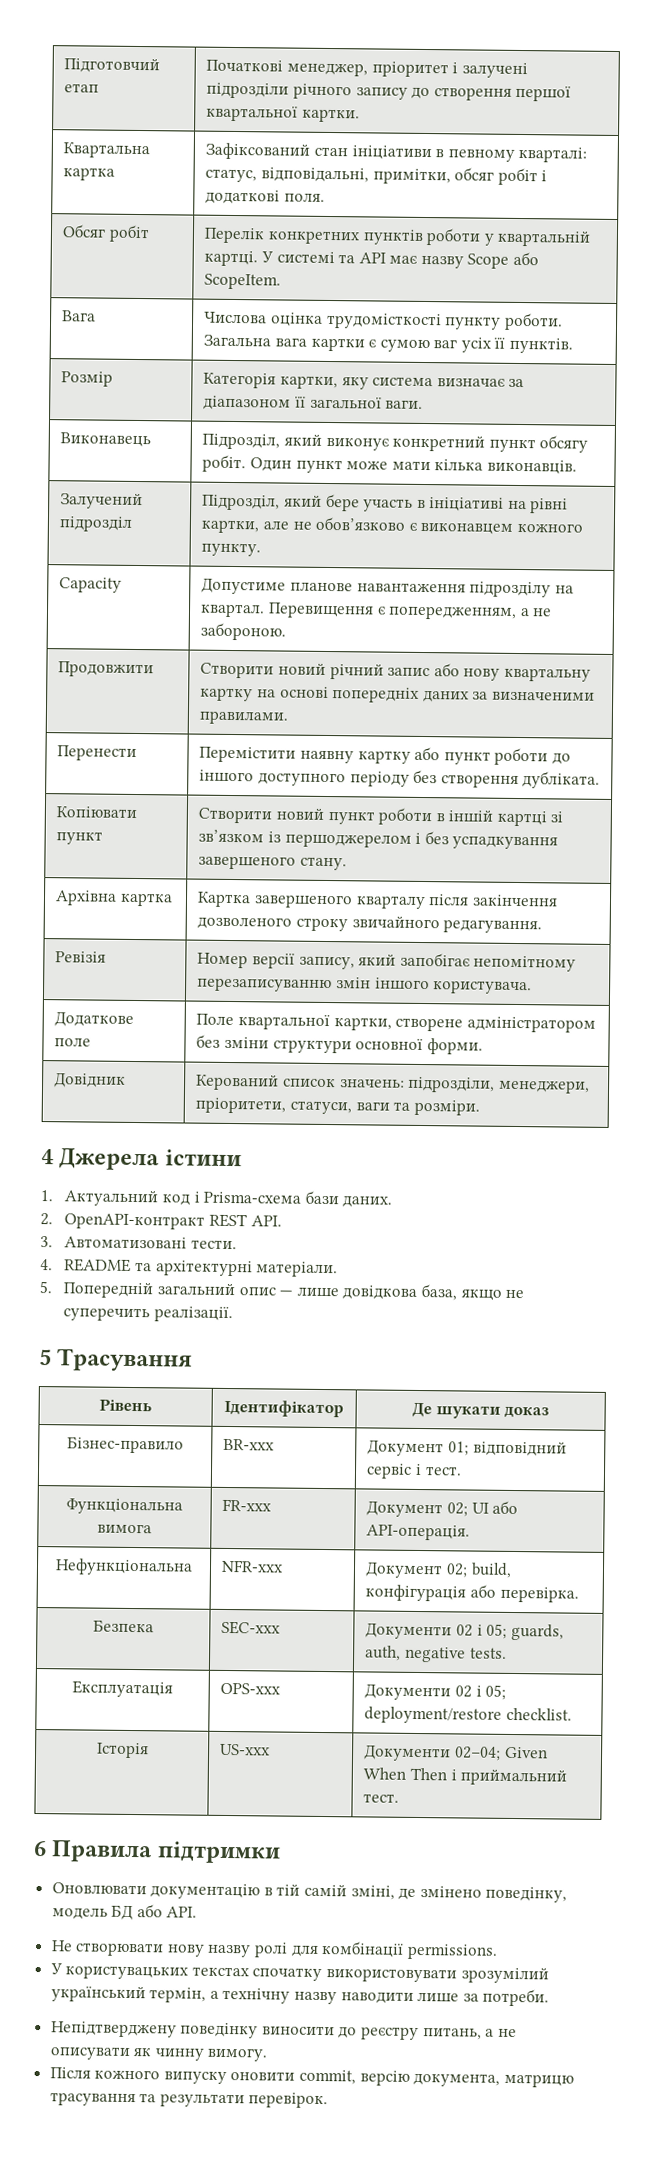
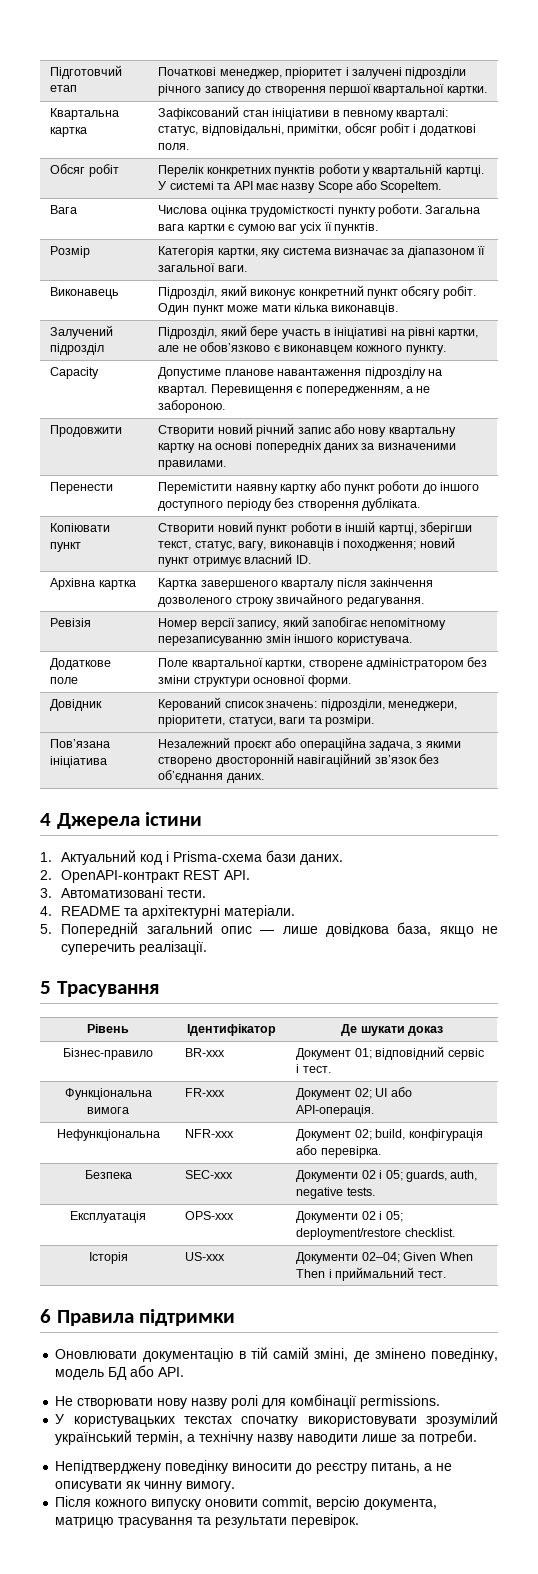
[496,810,564,827] [198,829,559,850] [198,855,347,871] картці зі зв’язком із першоджерелом і без успадкування завершеного стану. -> [378,522,473,535] [158,537,455,551] [158,553,311,567] картці, зберігши текст, статус, вагу, виконавців і походження; новий пункт отримує власний ID.
(480, 1107) none -> [50,739,111,748] [50,756,108,768] [158,737,461,751] [158,753,439,767] [158,770,264,783] // Пов’язана ініціатива | Незалежний проєкт або операційна задача, з якими створено двосторонній навігаційний зв’язок без об’єднання даних.

